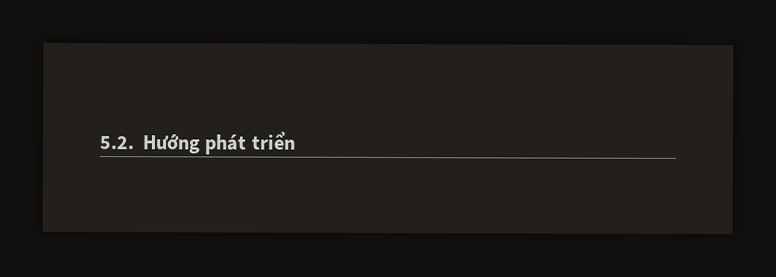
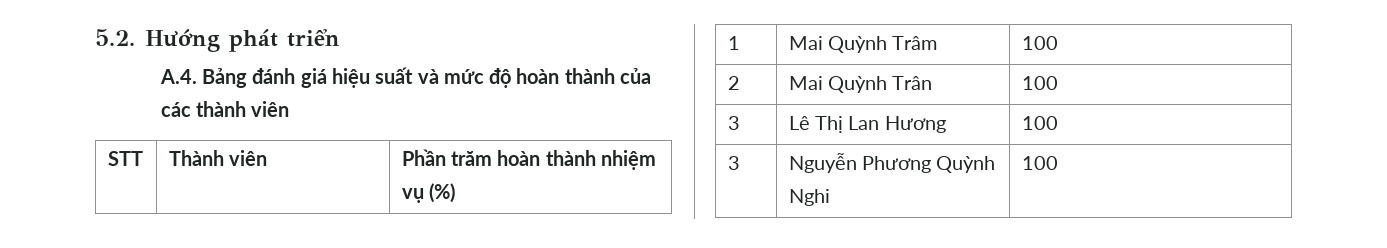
(296, 140) none -> [159,67,651,88] [160,101,290,117] [107,151,143,166] [168,150,268,166] [401,149,656,170] [401,183,456,203] [727,36,740,50] [788,36,938,53] [1021,36,1058,50] [727,76,740,90] [788,76,933,93] [1021,76,1058,90] [727,116,740,130] [788,116,946,133] [1021,116,1058,130] [727,156,740,170] [788,153,996,173] [788,189,830,206] [1021,156,1058,170] // A.4. Bảng đánh giá hiệu suất và mức độ hoàn thành của các thành viên // STT | Thành viên | Phần trăm hoàn thành nhiệm vụ (%) // 1 | Mai Quỳnh Trâm | 100 // 2 | Mai Quỳnh Trân | 100 // 3 | Lê Thị Lan Hương | 100 // 3 | Nguyễn Phương Quỳnh Nghi | 100

